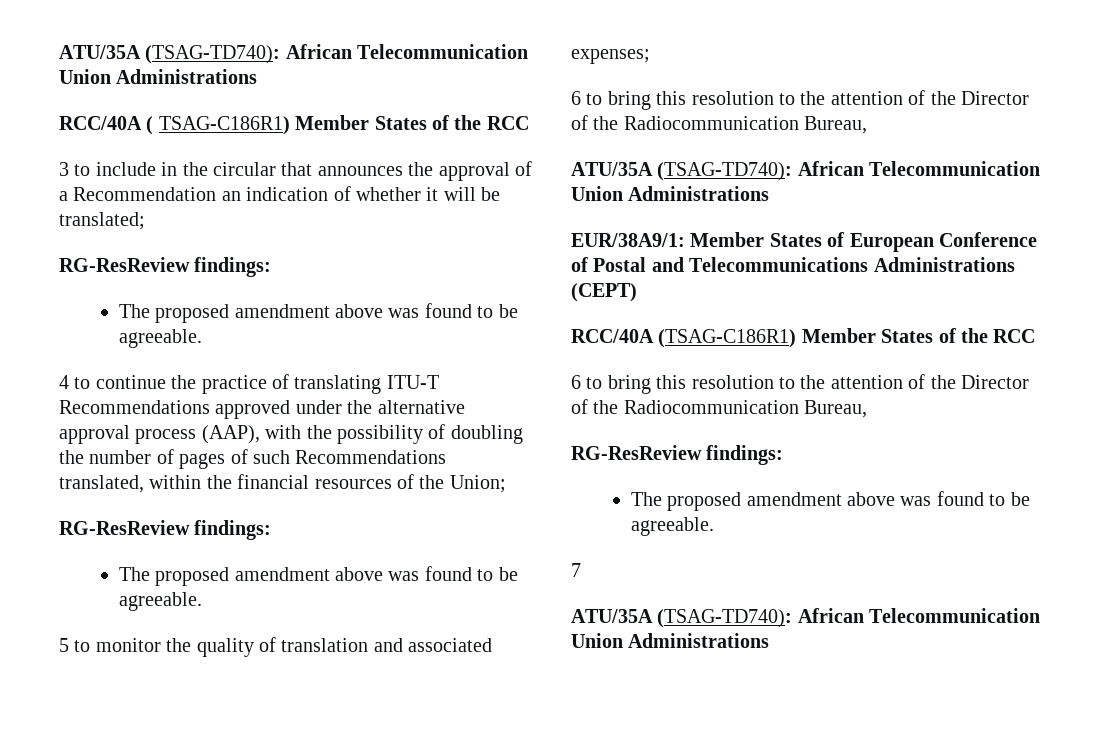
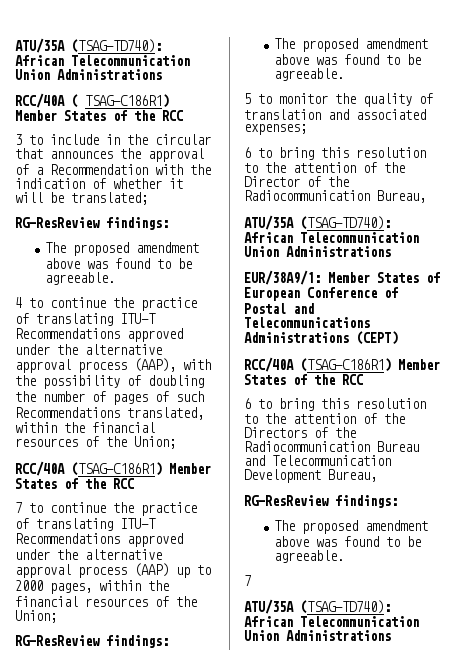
[221,191,241,201] an -> [155,164,211,175] with the
(506, 484) none -> [15,461,211,476] [15,478,134,489] [15,502,197,516] [15,518,156,531] [15,533,183,547] [15,549,162,560] [15,563,211,578] [15,580,169,594] [15,596,197,607] [15,610,57,623] // RCC/40A (TSAG-C186R1) Member States of the RCC // 7 to continue the practice of translating ITU-T Recommendations approved under the alternative approval process (AAP) up to 2000 pages, within the financial resources of the Union;
[961,375,1029,389] [571,399,799,414] Director of the Radiocommunication -> [244,427,356,438] [244,441,419,452] [244,455,391,466] [244,469,321,483] Directors of the Radiocommunication Bureau and Telecommunication Development

